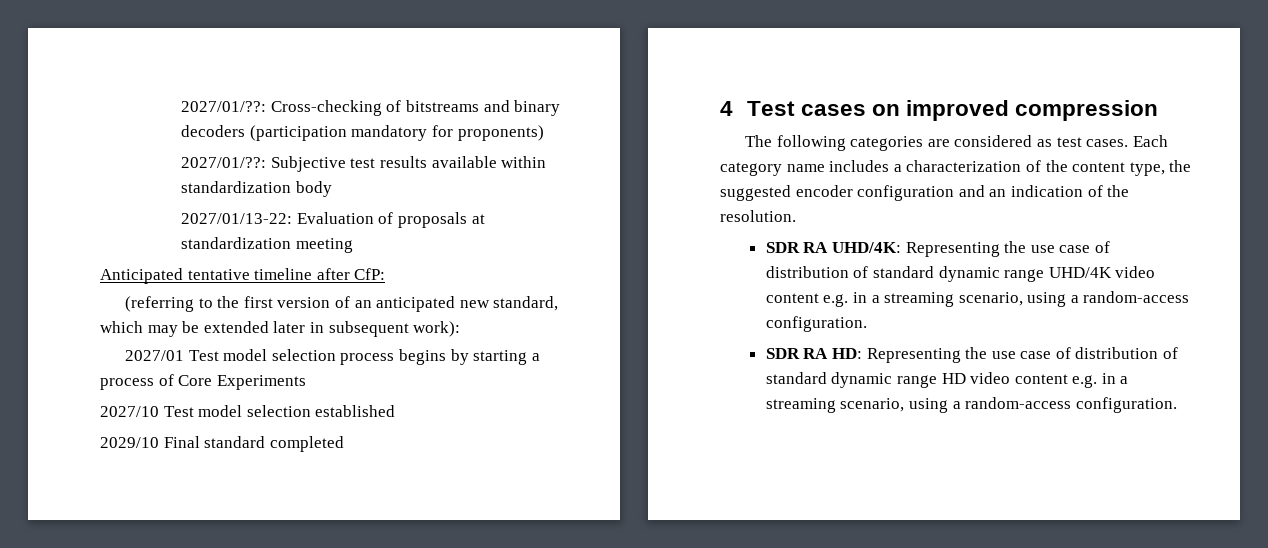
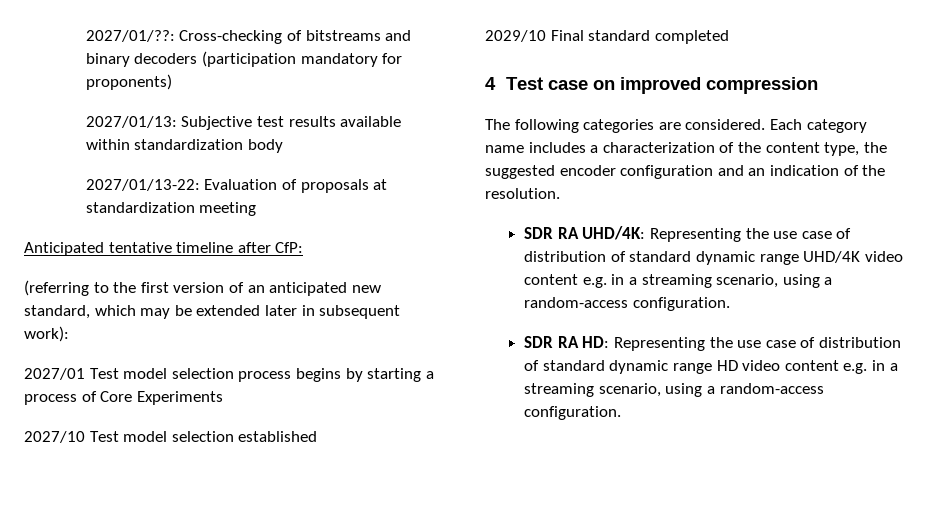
[181,157,267,168] 2027/01/??: -> [85,116,177,128] 2027/01/13:
[801,104,867,116] cases -> [547,80,588,90] case
[954,135,1129,147] considered as test cases. -> [685,119,766,130] considered.

